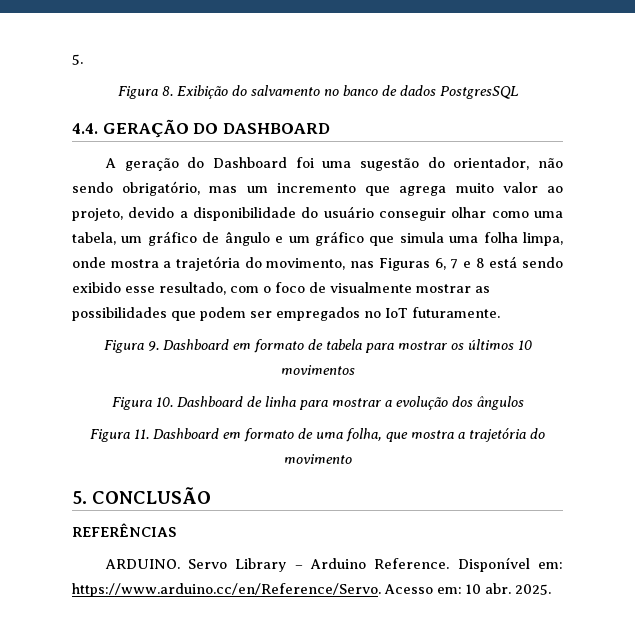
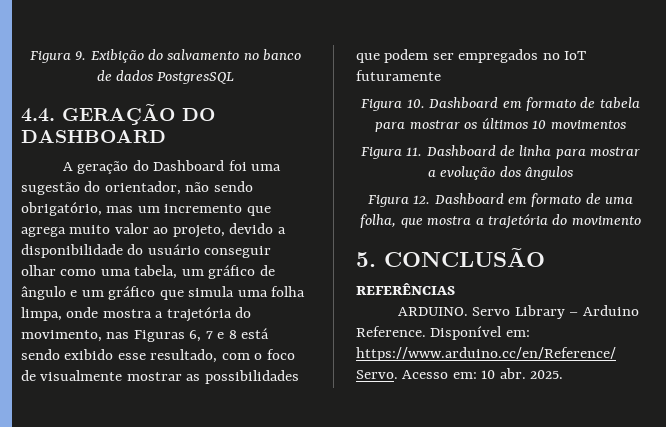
[72,54,83,65] [117,86,173,99] 5. // Figura 8. -> [29,51,87,63] Figura 9.
[412,307,500,318] [103,340,159,353] futuramente. // Figura 9. -> [356,70,441,81] [361,99,425,111] futuramente // Figura 10.
[155,397,173,407] 10. -> [406,147,423,156] 11.
[134,429,149,439] 11. -> [413,195,431,205] 12.

